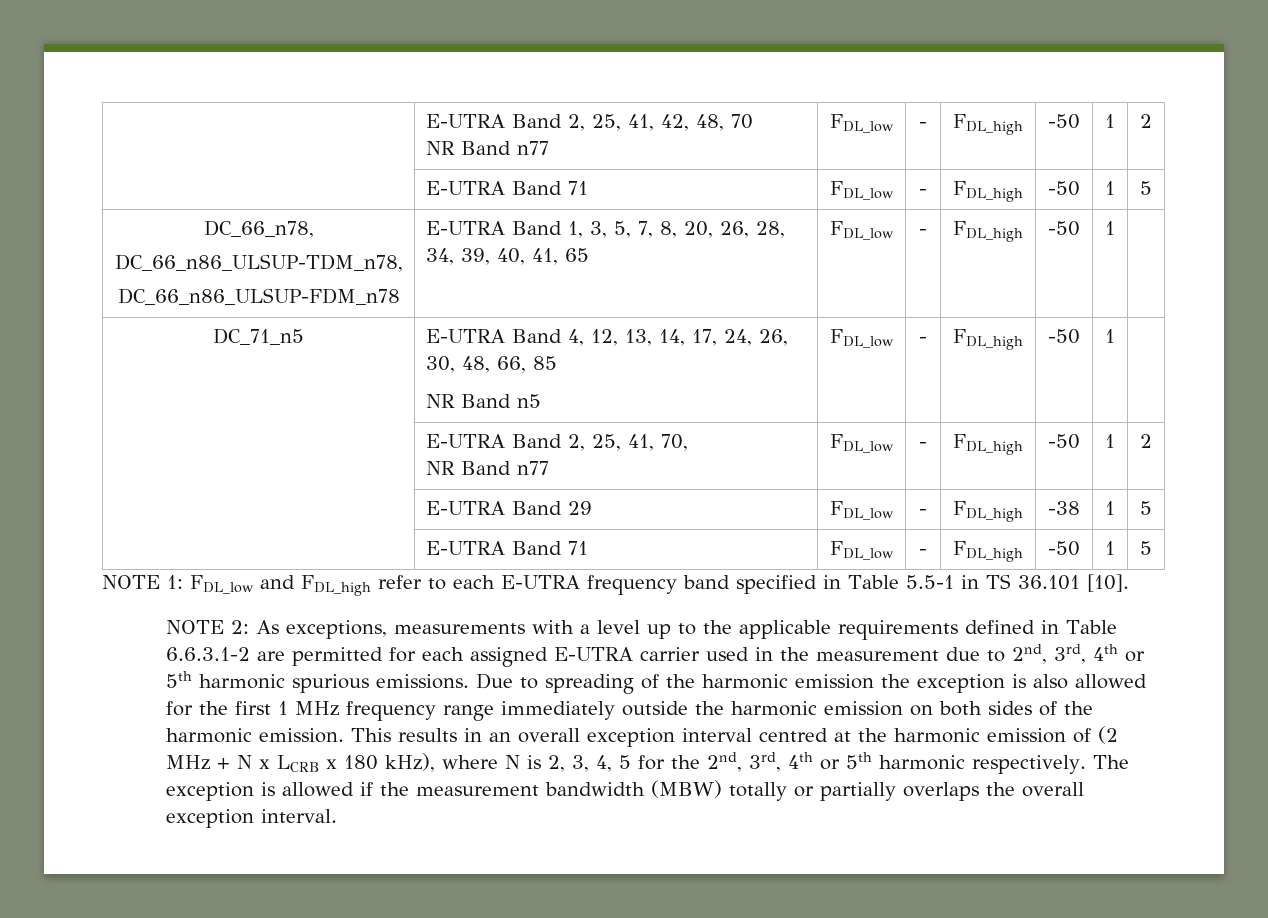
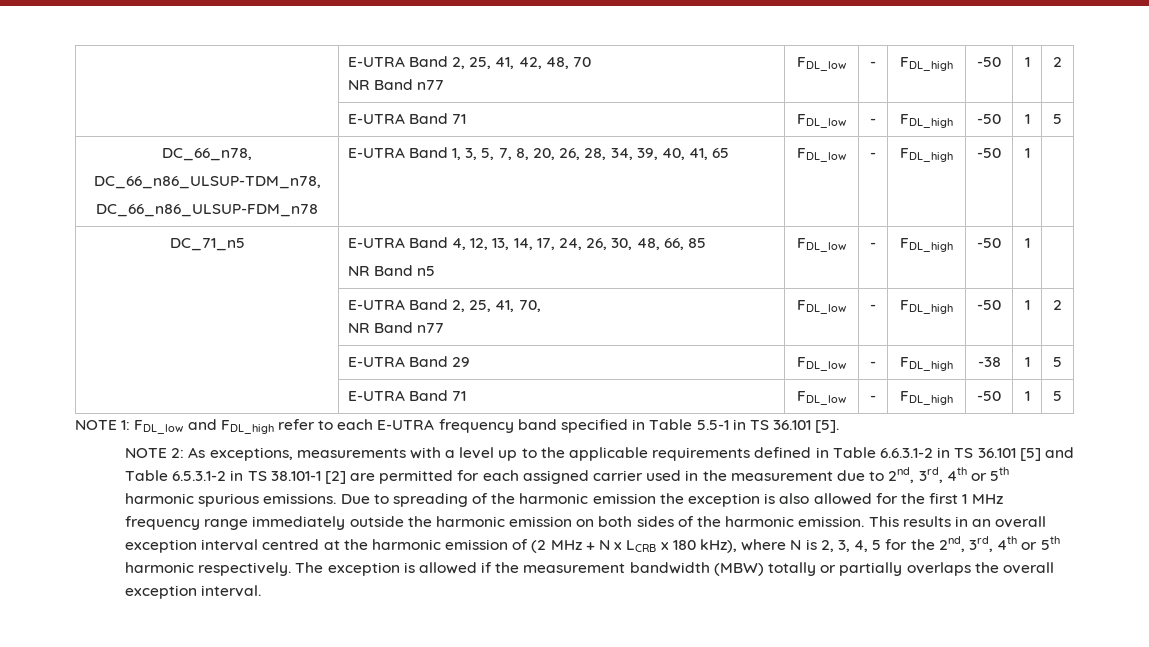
[1086,574,1129,592] [10]. -> [815,420,840,433] [5].
(250, 654) none -> [937,447,1074,461] [125,470,346,484] in TS 36.101 [5] and Table 6.5.3.1-2 in TS 38.101-1 [2]
[553,647,633,661] E-UTRA -> (589, 477) none

